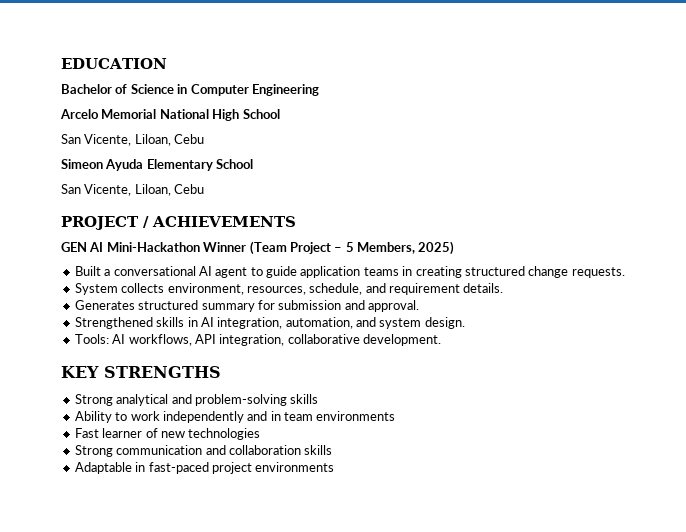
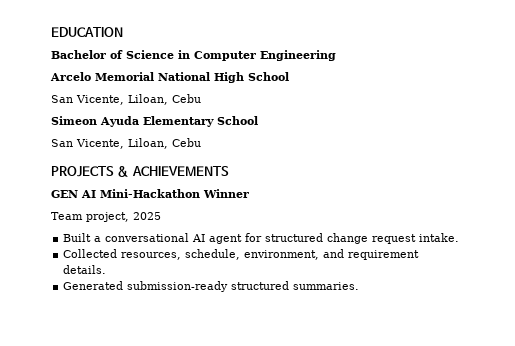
[61,216,149,230] PROJECT / -> [51,166,130,177] PROJECTS &
[249,241,455,255] (Team Project – 5 Members, 2025) -> [51,212,161,222] // Team project, 2025
[250,266,625,278] [74,283,244,295] to guide application teams in creating structured change requests. // System collects environment, -> [245,233,460,244] [63,249,118,258] for structured change request intake. // Collected
(363, 289) none -> [244,250,320,260] environment,
[74,300,419,312] [74,317,465,329] [74,334,441,346] [61,366,221,378] [74,394,319,406] [74,411,396,423] [74,428,261,440] [74,445,333,457] [74,462,335,474] Generates structured summary for submission and approval. // Strengthened skills in AI integration, automation, and system design. // Tools: AI workflows, API integration, collaborative development. // KEY STRENGTHS // Strong analytical and problem-solving skills // Ability to work independently and in team environments // Fast learner of new technologies // Strong communication and collaboration skills // Adaptable in fast-paced project environments -> [63,281,360,292] Generated submission-ready structured summaries.

